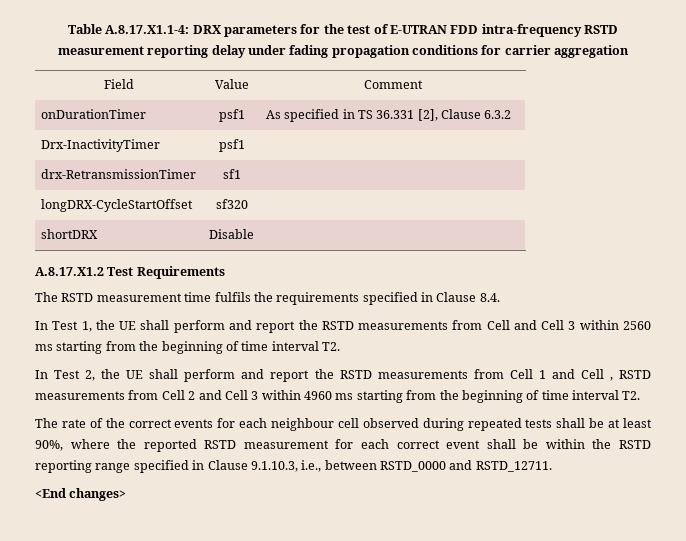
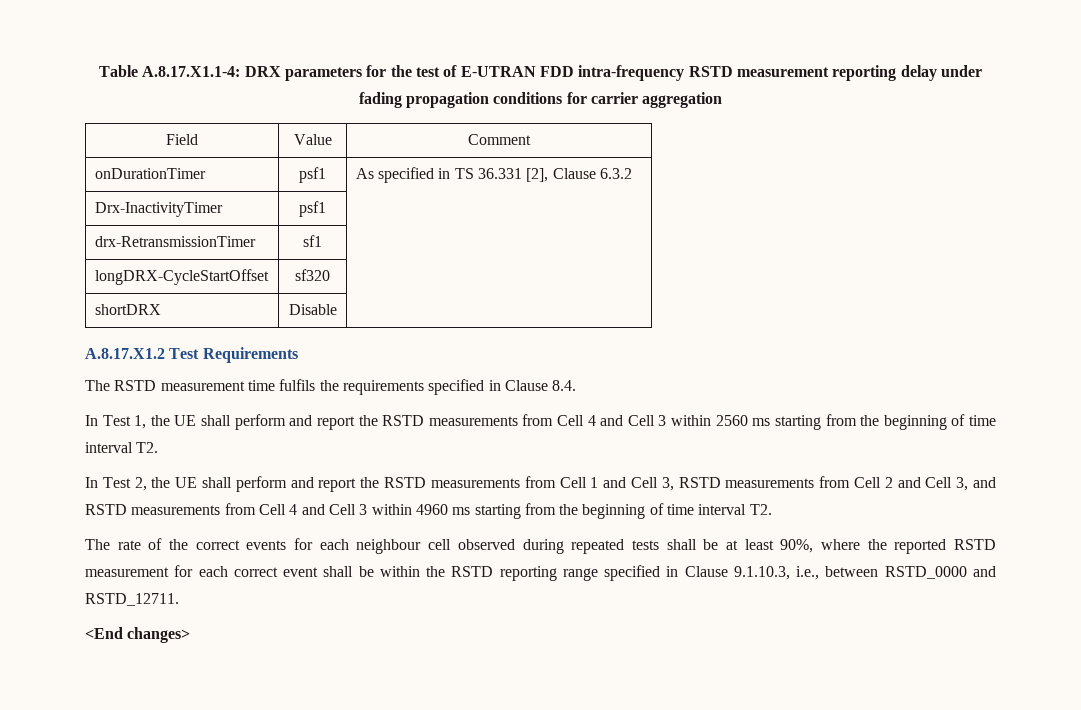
(510, 325) none -> [587,415,596,426] 4
[609,377,613,381] , -> [661,477,674,491] 3,
(248, 395) none -> [956,477,996,491] [85,503,356,515] 3, and RSTD measurements from Cell 4 and Cell

